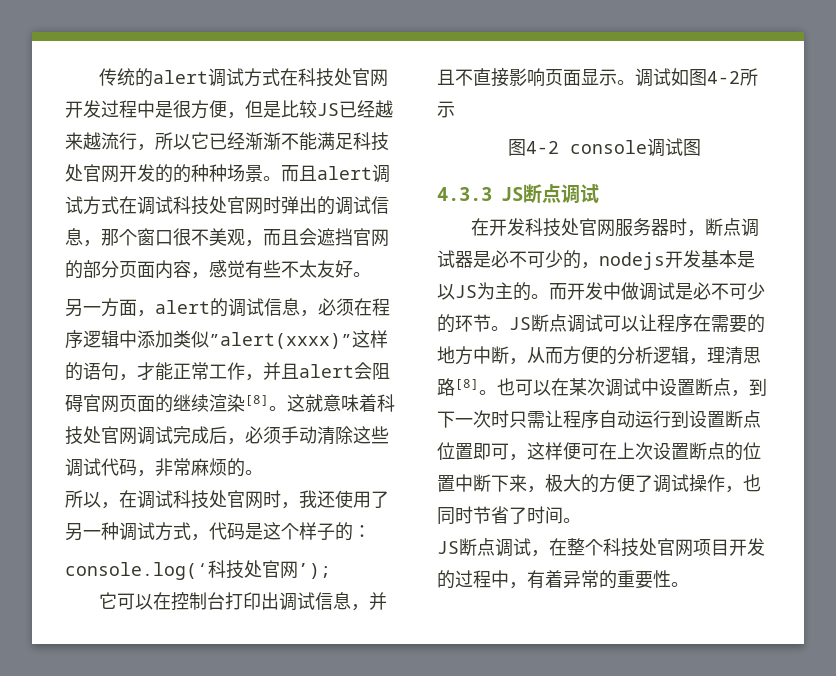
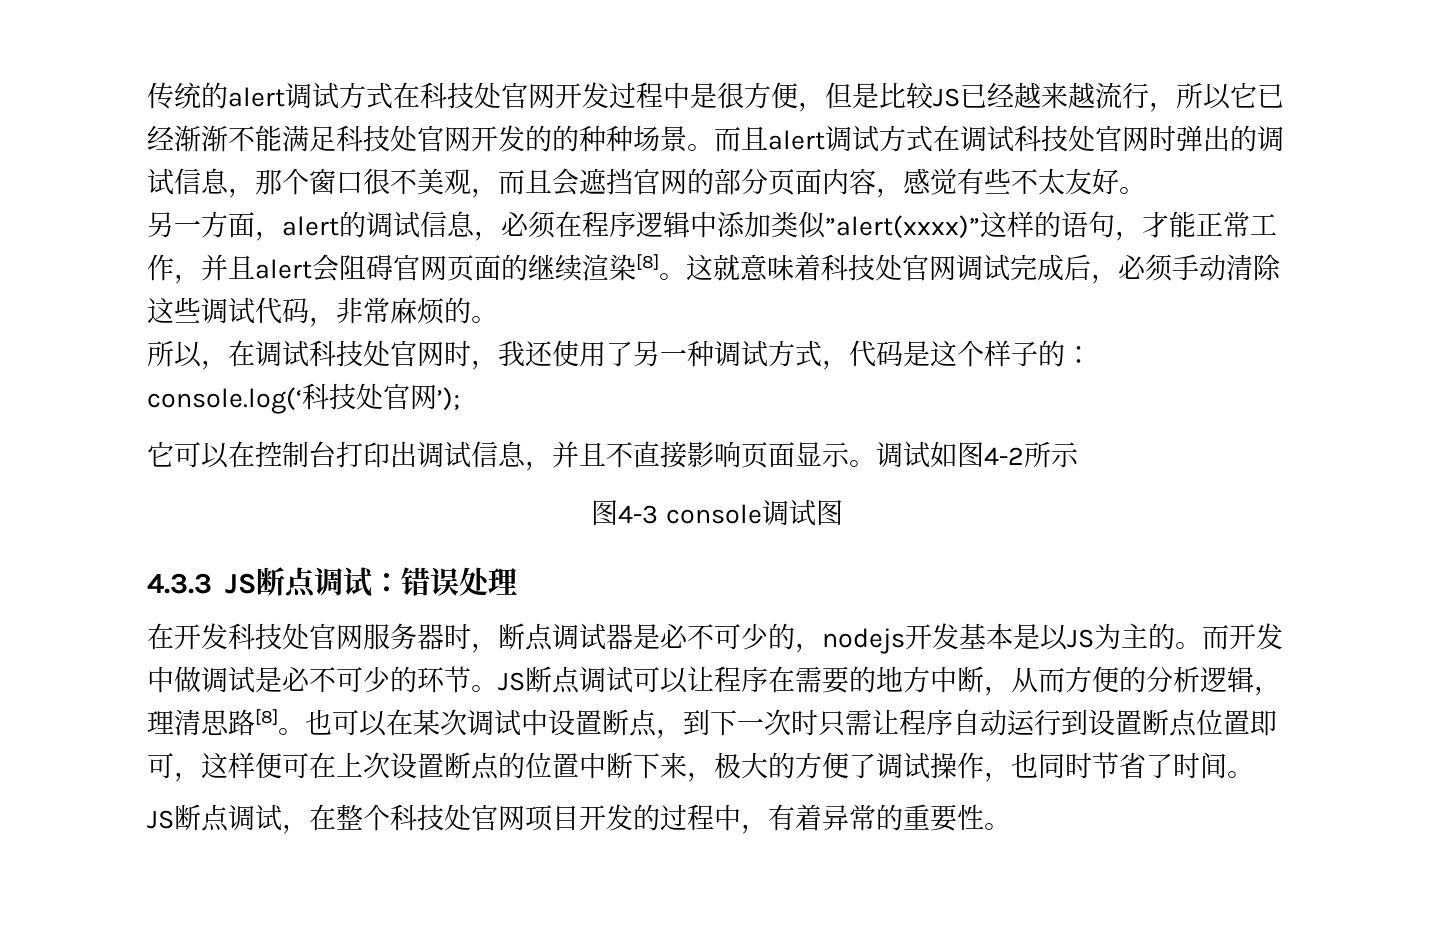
[525,141,559,154] 4-2 -> [618,505,659,524] 4-3
(599, 193) none -> [372,567,518,596] ：错误处理

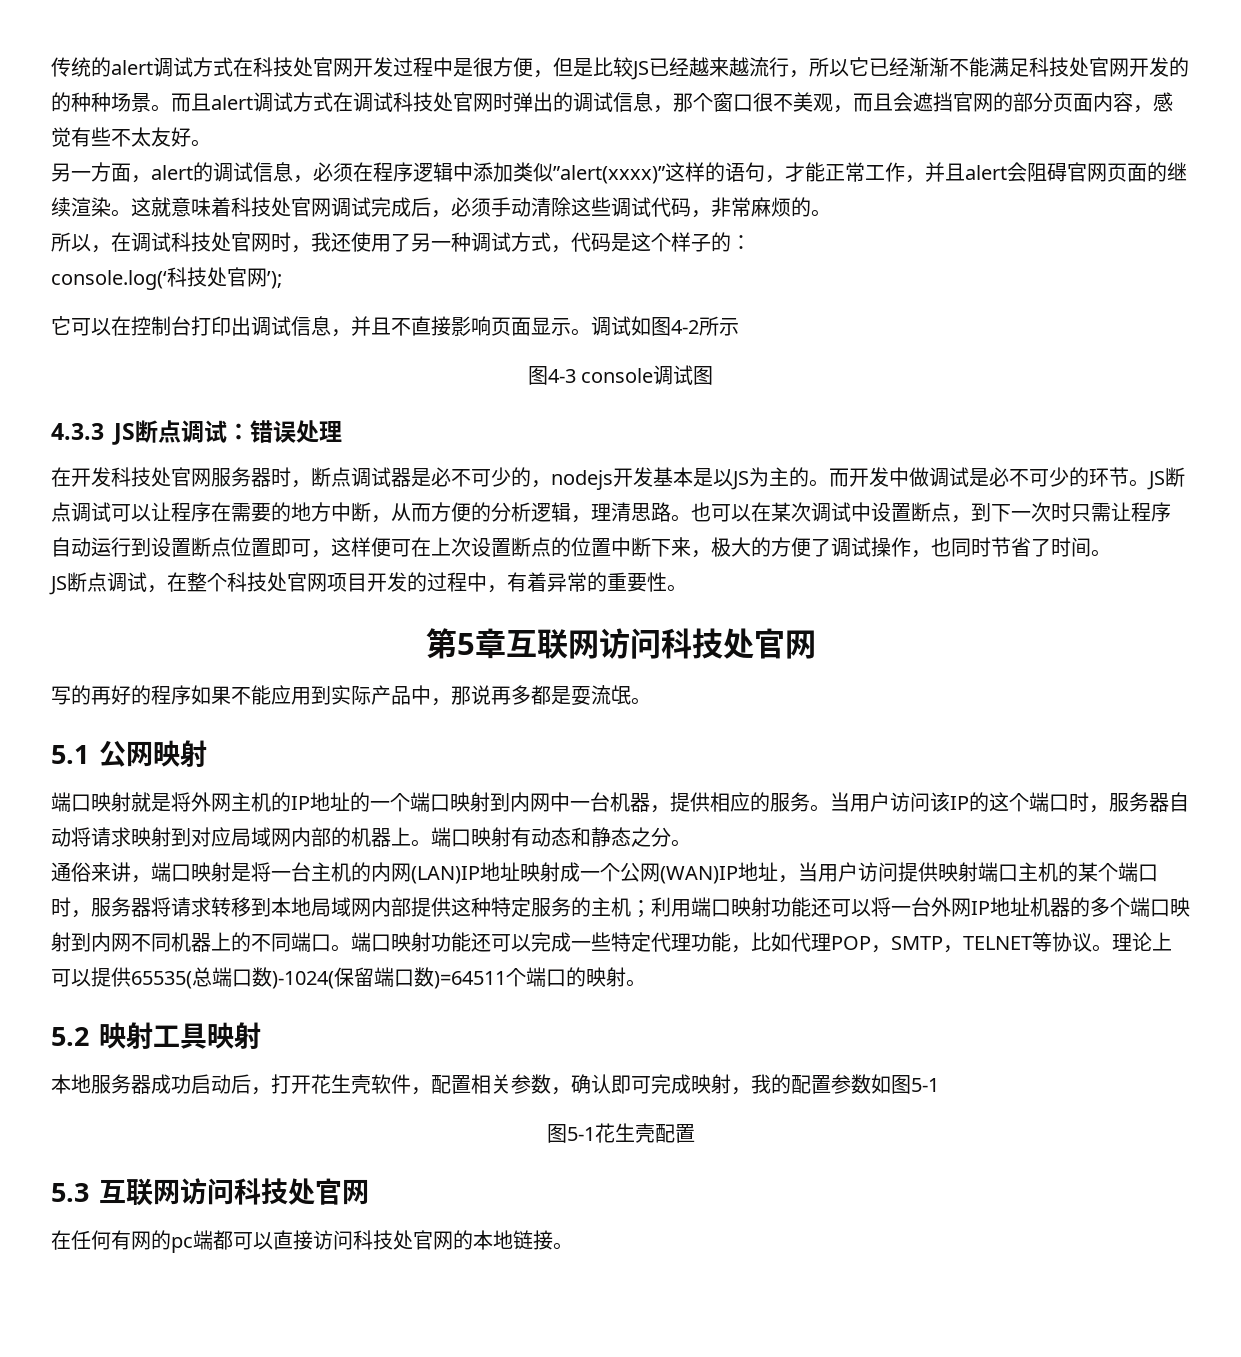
[636,254,659,270] [8] -> (111, 207) none
[255,709,278,725] [8] -> (671, 512) none
(1011, 826) none -> [425,628,816,659] [51,685,651,706] [51,740,207,768] [51,792,1189,813] [51,827,691,847] [51,862,1158,884] [51,897,1190,918] [51,932,1172,953] [51,967,646,989] [51,1022,261,1050] [51,1074,939,1095] [546,1123,695,1143] [51,1178,369,1206] [51,1230,573,1253] // 第5章互联网访问科技处官网 // 写的再好的程序如果不能应用到实际产品中，那说再多都是耍流氓。 // 5.1公网映射 // 端口映射就是将外网主机的IP地址的一个端口映射到内网中一台机器，提供相应的服务。当用户访问该IP的这个端口时，服务器自动将请求映射到对应局域网内部的机器上。端口映射有动态和静态之分。 // 通俗来讲，端口映射是将一台主机的内网(LAN)IP地址映射成一个公网(WAN)IP地址，当用户访问提供映射端口主机的某个端口时，服务器将请求转移到本地局域网内部提供这种特定服务的主机；利用端口映射功能还可以将一台外网IP地址机器的多个端口映射到内网不同机器上的不同端口。端口映射功能还可以完成一些特定代理功能，比如代理POP，SMTP，TELNET等协议。理论上可以提供65535(总端口数)-1024(保留端口数)=64511个端口的映射。 // 5.2映射工具映射 // 本地服务器成功启动后，打开花生壳软件，配置相关参数，确认即可完成映射，我的配置参数如图5-1 // 图5-1花生壳配置 // 5.3互联网访问科技处官网 // 在任何有网的pc端都可以直接访问科技处官网的本地链接。

